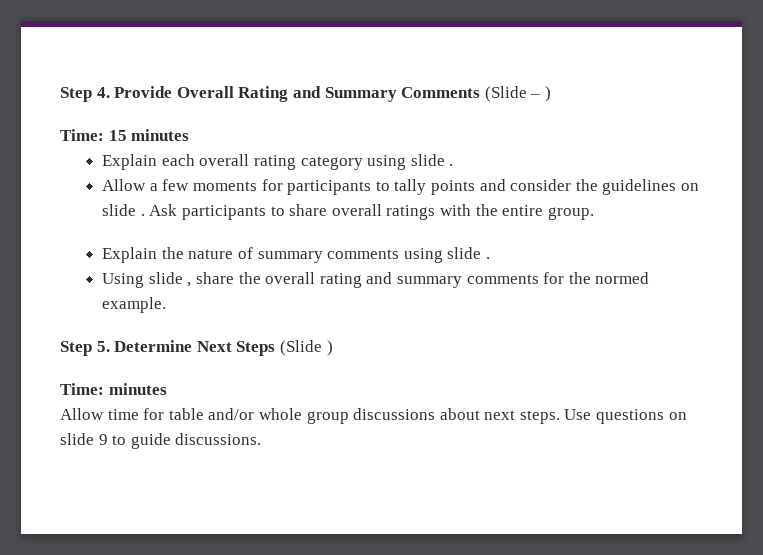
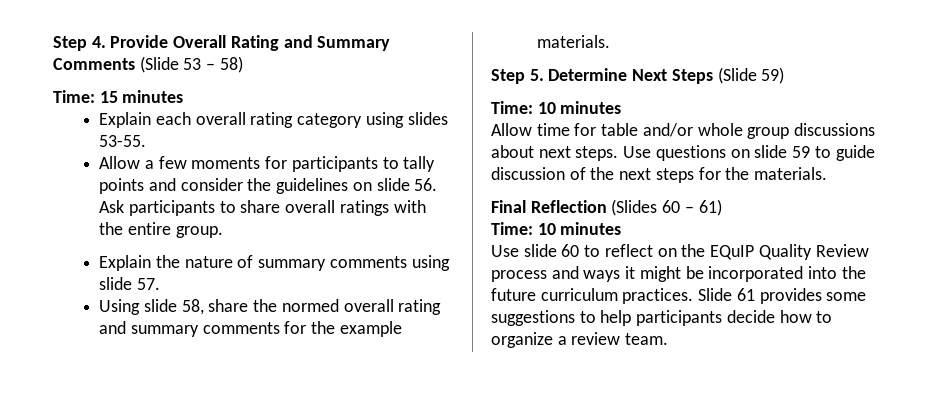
[530,86,551,102] – ) -> [183,56,243,73] 53 – 58)
[410,154,454,166] slide . -> [407,112,448,125] [99,135,147,147] slides 53-55.
[140,214,145,216] . -> [414,178,438,191] 56.
[486,257,491,259] . -> [137,278,161,290] 57.
[187,282,192,287] , -> [181,299,204,315] 58,
(261, 278) none -> [281,299,339,312] normed
[595,272,650,284] [102,297,167,313] normed example. -> [339,321,402,337] [537,35,611,48] example materials.
[326,340,333,356] [60,383,104,395] ) // Time: -> [761,67,785,84] [491,101,556,114] 59) // Time: 10
[98,434,108,445] 9 -> [792,146,811,158] 59
[175,433,262,445] discussions. -> [491,167,828,183] [491,199,722,216] [491,222,622,235] [491,244,869,260] [491,266,866,282] [491,288,867,304] [491,310,833,326] [491,332,669,348] discussion of the next steps for the materials. // Final Reflection (Slides 60 – 61) // Time: 10 minutes // Use slide 60 to reflect on the EQuIP Quality Review process and ways it might be incorporated into the future curriculum practices. Slide 61 provides some suggestions to help participants decide how to organize a review team.

